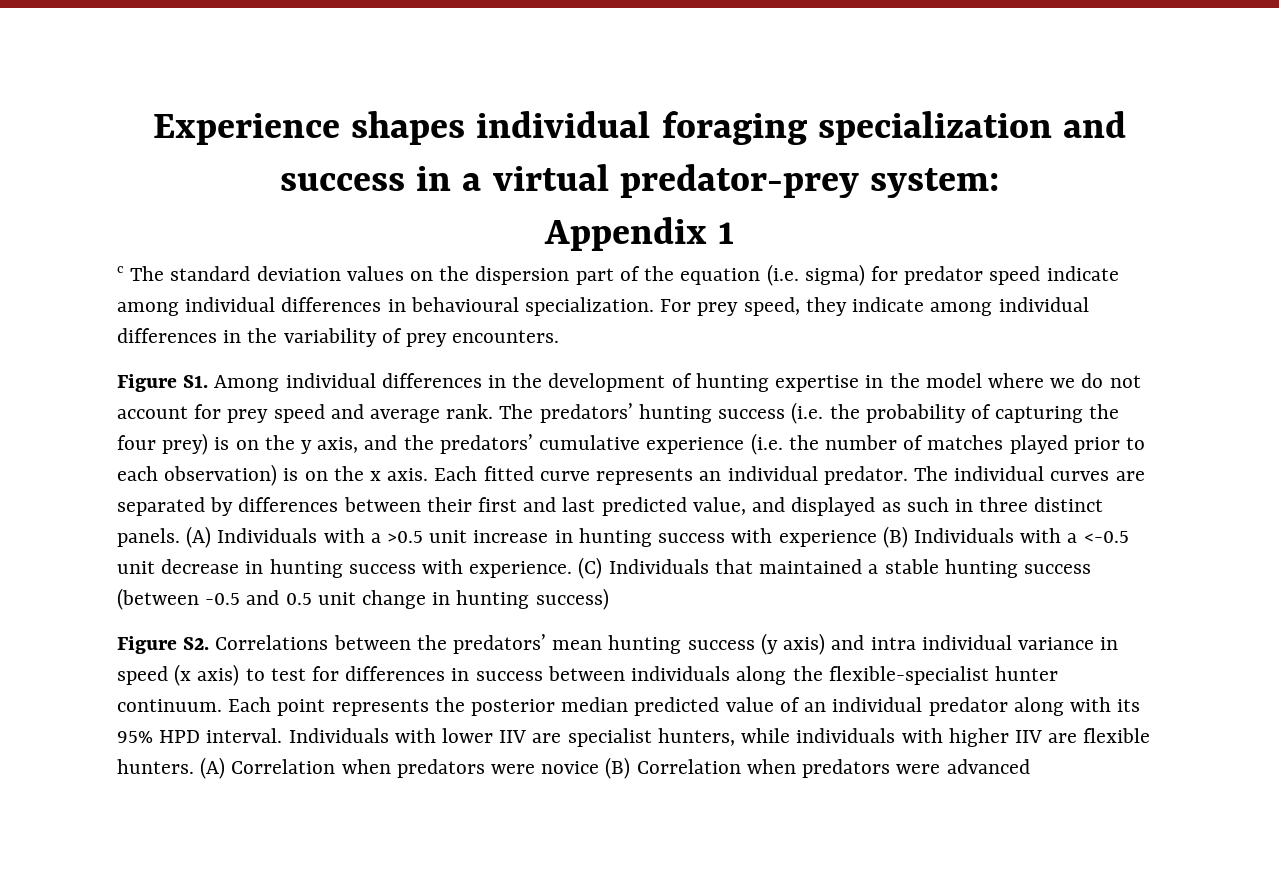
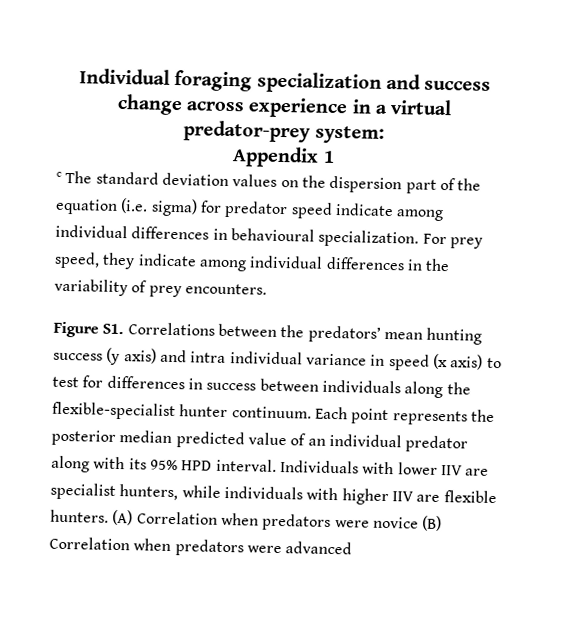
[152,111,651,145] Experience shapes individual -> [78,68,170,85] Individual
(405, 182) none -> [116,93,349,119] change across experience
[214,373,1141,392] [117,402,1120,424] [117,433,1145,455] [117,464,1145,486] [117,497,1104,516] [117,526,1129,548] [117,557,1091,579] [117,588,609,610] [117,636,210,654] Among individual differences in the development of hunting expertise in the model where we do not account for prey speed and average rank. The predators’ hunting success (i.e. the probability of capturing the four prey) is on the y axis, and the predators’ cumulative experience (i.e. the number of matches played prior to each observation) is on the x axis. Each fitted curve represents an individual predator. The individual curves are separated by differences between their first and last predicted value, and displayed as such in three distinct panels. (A) Individuals with a >0.5 unit increase in hunting success with experience (B) Individuals with a <-0.5 unit decrease in hunting success with experience. (C) Individuals that maintained a stable hunting success (between -0.5 and 0.5 unit change in hunting success) // Figure S2. -> (125, 329) none

